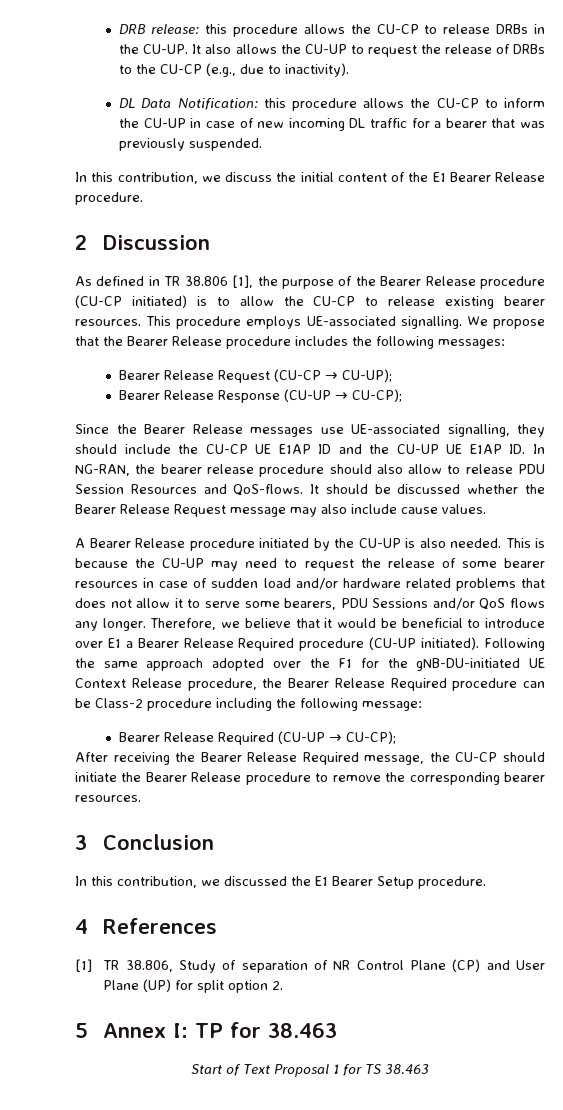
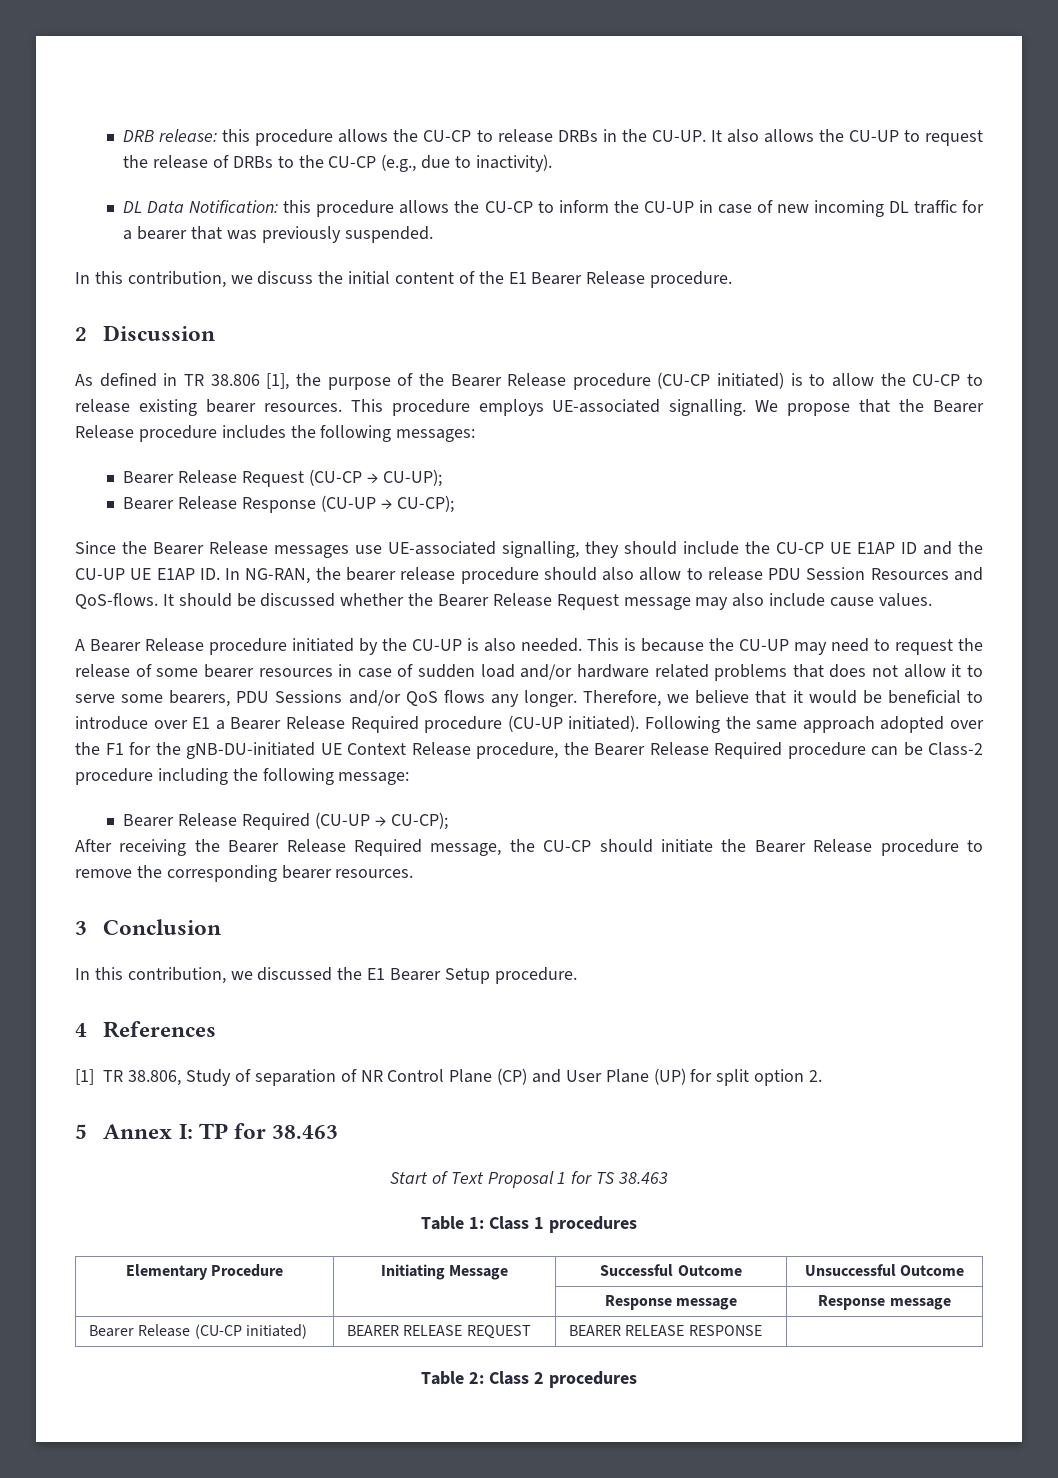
(429, 1069) none -> [421,1216,637,1233] [125,1264,284,1280] [380,1264,509,1280] [600,1264,742,1276] [804,1264,965,1276] [604,1295,738,1310] [818,1295,951,1310] [89,1324,308,1339] [347,1325,531,1339] [569,1325,762,1336] [421,1371,637,1388] // Table 1: Class 1 procedures // Elementary Procedure | Initiating Message | Successful Outcome | Unsuccessful Outcome // | | Response message | Response message // Bearer Release (CU-CP initiated) | BEARER RELEASE REQUEST | BEARER RELEASE RESPONSE | // Table 2: Class 2 procedures

